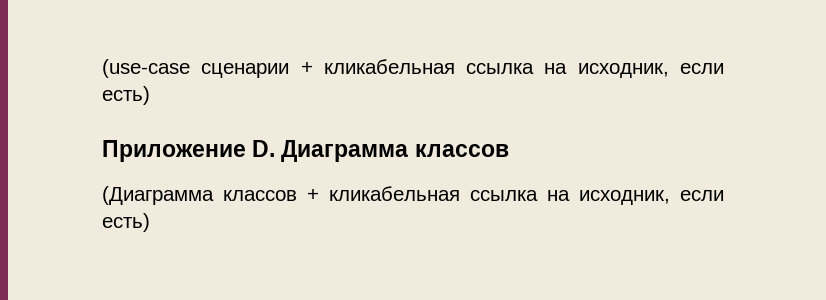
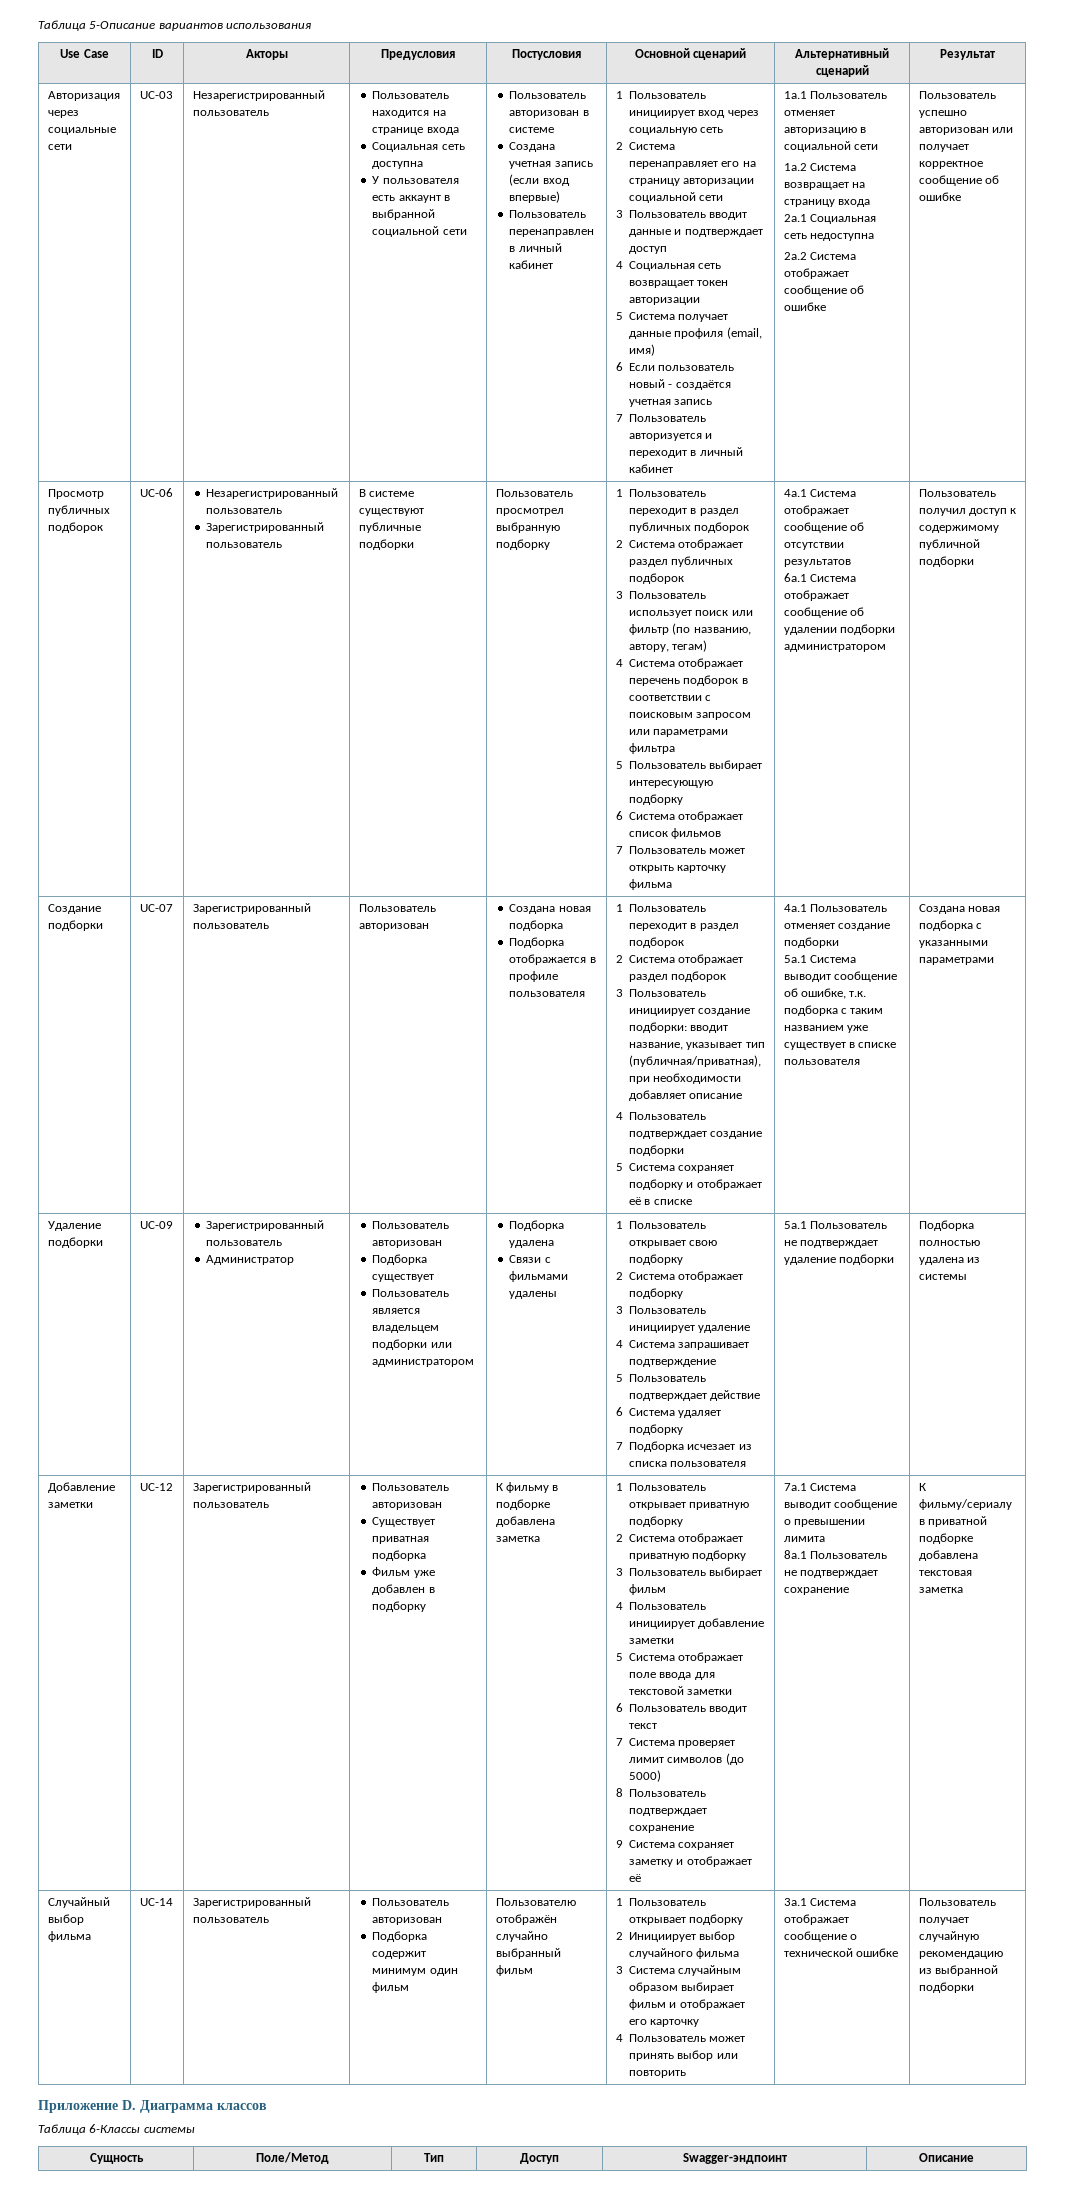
[102,59,724,78] [102,86,150,105] [102,140,509,162] [102,186,724,205] [102,213,150,232] (use-case сценарии + кликабельная ссылка на исходник, если есть) // Приложение D. Диаграмма классов // (Диаграмма классов + кликабельная ссылка на исходник, если есть) -> [38,20,312,31] [60,49,109,58] [151,49,163,58] [245,49,288,60] [381,49,455,60] [512,49,581,60] [634,48,747,60] [795,48,889,60] [815,65,869,77] [940,49,995,60] [47,91,120,101] [47,110,79,118] [47,127,116,135] [47,144,72,150] [139,91,173,99] [192,90,325,101] [192,110,269,116] [372,91,450,99] [372,110,446,118] [372,127,459,135] [372,142,465,152] [372,161,424,169] [372,176,459,184] [372,195,451,203] [372,209,436,220] [372,226,467,237] [509,91,587,99] [509,110,589,118] [509,127,555,133] [509,142,556,152] [509,161,593,169] [509,174,570,186] [509,191,561,203] [509,210,587,218] [509,229,595,237] [509,243,562,252] [509,260,554,269] [615,91,706,99] [628,110,759,118] [628,127,724,135] [615,142,675,150] [628,161,756,169] [628,178,755,186] [628,192,724,203] [615,210,748,220] [628,229,763,237] [628,246,667,254] [615,261,722,271] [628,280,729,288] [628,297,700,305] [615,312,729,322] [628,327,762,339] [628,344,655,356] [615,362,735,371] [628,379,731,390] [628,399,713,407] [615,414,706,422] [628,433,713,441] [628,447,743,458] [628,464,673,473] [783,91,887,99] [783,110,835,116] [783,127,866,135] [783,141,878,152] [783,163,856,171] [783,182,865,190] [783,199,870,207] [783,214,876,224] [783,233,874,241] [783,252,856,260] [783,268,849,279] [783,285,864,296] [783,302,826,311] [918,91,996,99] [918,110,967,118] [918,127,1013,135] [918,144,969,152] [918,161,983,169] [918,175,999,186] [918,192,961,201] [47,489,104,499] [47,505,110,516] [47,522,103,533] [139,488,173,497] [206,488,339,499] [206,508,283,514] [206,522,325,533] [206,542,283,548] [358,489,414,497] [358,508,424,516] [358,522,421,533] [358,539,414,550] [495,489,573,497] [495,508,564,516] [495,522,560,533] [495,539,550,550] [615,489,706,497] [628,508,739,516] [628,522,750,533] [615,539,744,550] [628,556,734,567] [628,573,684,584] [615,591,706,599] [628,610,753,618] [628,623,751,635] [628,640,708,652] [615,658,744,669] [628,675,748,686] [628,695,712,701] [628,712,752,720] [628,729,729,737] [628,743,675,754] [615,760,763,771] [628,780,713,788] [628,794,683,805] [615,811,744,822] [628,828,722,839] [615,846,746,854] [628,865,727,873] [628,879,672,890] [783,489,856,497] [783,505,849,516] [783,522,864,533] [783,542,844,550] [783,559,851,567] [783,573,856,582] [783,590,849,601] [783,607,864,618] [783,624,895,635] [783,644,886,652] [918,489,996,497] [918,508,1017,516] [918,525,999,533] [918,539,980,550] [918,556,974,567] [47,904,101,914] [47,920,103,931] [139,904,173,912] [192,903,311,914] [192,923,269,929] [358,904,436,912] [358,923,429,931] [509,904,591,914] [509,920,564,931] [509,937,565,948] [509,954,596,965] [509,971,559,982] [509,991,586,997] [615,904,706,912] [628,923,739,931] [628,937,684,948] [615,954,744,965] [628,971,727,982] [615,989,706,997] [628,1008,751,1016] [628,1022,729,1033] [628,1042,765,1050] [628,1055,761,1067] [628,1073,742,1084] [628,1090,743,1101] [615,1112,706,1120] [628,1131,763,1139] [628,1145,684,1156] [615,1163,735,1173] [628,1179,762,1190] [628,1197,692,1205] [783,904,887,912] [783,923,890,931] [783,937,839,948] [783,955,856,963] [783,971,897,982] [783,988,867,999] [783,1005,884,1016] [783,1025,868,1033] [783,1042,897,1050] [783,1059,860,1065] [918,904,1000,914] [918,920,982,931] [918,940,988,948] [918,957,994,965] [47,1221,101,1231] [47,1237,103,1248] [139,1221,173,1229] [206,1220,325,1231] [206,1240,283,1246] [206,1255,295,1265] [372,1221,450,1229] [372,1240,443,1248] [372,1254,428,1265] [372,1274,435,1282] [372,1289,450,1297] [372,1308,421,1314] [372,1325,440,1333] [372,1339,452,1350] [372,1359,475,1367] [509,1220,565,1231] [509,1240,555,1248] [509,1255,551,1263] [509,1271,569,1282] [509,1291,558,1299] [615,1221,706,1229] [628,1240,718,1248] [628,1254,683,1265] [615,1271,744,1282] [628,1288,683,1299] [615,1306,706,1314] [628,1325,751,1333] [615,1340,750,1350] [628,1359,716,1367] [615,1374,706,1382] [628,1390,761,1401] [615,1407,722,1418] [628,1424,683,1435] [615,1441,752,1452] [628,1461,747,1467] [783,1221,887,1229] [783,1240,878,1248] [783,1254,894,1265] [918,1220,974,1231] [918,1240,980,1246] [918,1257,980,1265] [918,1274,967,1280] [47,1482,115,1493] [47,1502,93,1508] [139,1483,173,1491] [192,1482,311,1493] [192,1502,269,1508] [372,1483,450,1491] [372,1502,443,1510] [372,1517,436,1527] [372,1536,430,1544] [372,1550,427,1561] [372,1567,435,1578] [372,1584,435,1595] [372,1601,427,1612] [495,1482,559,1493] [495,1499,550,1510] [495,1516,555,1527] [495,1536,540,1542] [615,1483,706,1491] [628,1502,750,1510] [628,1516,683,1527] [615,1533,744,1544] [628,1550,747,1561] [615,1567,763,1578] [628,1584,666,1595] [615,1602,706,1610] [628,1618,765,1629] [628,1638,674,1644] [615,1652,744,1663] [628,1672,715,1680] [628,1686,733,1695] [615,1703,748,1714] [628,1723,657,1729] [615,1738,736,1748] [628,1753,744,1765] [628,1770,661,1782] [615,1788,706,1797] [628,1808,707,1816] [628,1825,694,1833] [615,1840,735,1850] [628,1856,752,1867] [628,1874,641,1882] [783,1483,856,1491] [783,1499,897,1510] [783,1519,865,1527] [783,1536,825,1542] [783,1550,887,1559] [783,1570,878,1578] [783,1587,849,1595] [918,1483,926,1491] [918,1499,1012,1510] [918,1516,987,1527] [918,1533,973,1544] [918,1550,978,1561] [918,1570,972,1576] [918,1587,963,1593] [47,1897,110,1908] [47,1914,84,1925] [47,1931,91,1942] [139,1898,173,1906] [192,1897,311,1908] [192,1917,269,1923] [372,1898,450,1906] [372,1917,443,1925] [372,1931,428,1942] [372,1951,427,1959] [372,1968,458,1976] [372,1982,410,1993] [495,1898,576,1906] [495,1914,557,1925] [495,1931,548,1942] [495,1948,561,1959] [495,1965,533,1976] [615,1898,706,1906] [628,1914,744,1925] [615,1931,736,1942] [628,1948,740,1959] [615,1965,742,1976] [628,1982,735,1993] [628,1999,745,2010] [628,2019,700,2027] [615,2034,746,2042] [628,2050,738,2061] [628,2070,686,2078] [783,1898,856,1906] [783,1914,849,1925] [783,1931,857,1942] [783,1948,898,1957] [918,1898,996,1906] [918,1917,969,1925] [918,1931,979,1942] [918,1951,1003,1959] [918,1965,998,1976] [918,1982,974,1993] [38,2100,267,2113] [38,2124,195,2135] [89,2153,144,2164] [256,2152,329,2164] [424,2153,444,2162] [520,2153,559,2164] [682,2153,787,2164] [919,2153,974,2162] Таблица 5-Описание вариантов использования // Use Case | ID | Акторы | Предусловия | Постусловия | Основной сценарий | Альтернативный сценарий | Результат // Авторизация через социальные сети | UC-03 | Незарегистрированный пользователь | Пользователь находится на странице входа // Социальная сеть доступна // У пользователя есть аккаунт в выбранной социальной сети | Пользователь авторизован в системе // Создана учетная запись (если вход впервые) // Пользователь перенаправлен в личный кабинет | 1 Пользователь инициирует вход через социальную сеть // 2 Система перенаправляет его на страницу авторизации социальной сети // 3 Пользователь вводит данные и подтверждает доступ // 4 Социальная сеть возвращает токен авторизации // 5 Система получает данные профиля (email, имя) // 6 Если пользователь новый - создаётся учетная запись // 7 Пользователь авторизуется и переходит в личный кабинет | 1а.1 Пользователь отменяет авторизацию в социальной сети // 1а.2 Система возвращает на страницу входа // 2а.1 Социальная сеть недоступна // 2а.2 Система отображает сообщение об ошибке | Пользователь успешно авторизован или получает корректное сообщение об ошибке // Просмотр публичных подборок | UC-06 | Незарегистрированный пользователь // Зарегистрированный пользователь | В системе существуют публичные подборки | Пользователь просмотрел выбранную подборку | 1 Пользователь переходит в раздел публичных подборок // 2 Система отображает раздел публичных подборок // 3 Пользователь использует поиск или фильтр (по названию, автору, тегам) // 4 Система отображает перечень подборок в соответствии с поисковым запросом или параметрами фильтра // 5 Пользователь выбирает интересующую подборку // 6 Система отображает список фильмов // 7 Пользователь может открыть карточку фильма | 4а.1 Система отображает сообщение об отсутствии результатов // 6а.1 Система отображает сообщение об удалении подборки администратором | Пользователь получил доступ к содержимому публичной подборки // Создание подборки | UC-07 | Зарегистрированный пользователь | Пользователь авторизован | Создана новая подборка // Подборка отображается в профиле пользователя | 1 Пользователь переходит в раздел подборок // 2 Система отображает раздел подборок // 3 Пользователь инициирует создание подборки: вводит название, указывает тип (публичная/приватная), при необходимости добавляет описание // 4 Пользователь подтверждает создание подборки // 5 Система сохраняет подборку и отображает её в списке | 4а.1 Пользователь отменяет создание подборки // 5а.1 Система выводит сообщение об ошибке, т.к. подборка с таким названием уже существует в списке пользователя | Создана новая подборка с указанными параметрами // Удаление подборки | UC-09 | Зарегистрированный пользователь // Администратор | Пользователь авторизован // Подборка существует // Пользователь является владельцем подборки или администратором | Подборка удалена // Связи с фильмами удалены | 1 Пользователь открывает свою подборку // 2 Система отображает подборку // 3 Пользователь инициирует удаление // 4 Система запрашивает подтверждение // 5 Пользователь подтверждает действие // 6 Система удаляет подборку // 7 Подборка исчезает из списка пользователя | 5а.1 Пользователь не подтверждает удаление подборки | Подборка полностью удалена из системы // Добавление заметки | UC-12 | Зарегистрированный пользователь | Пользователь авторизован // Существует приватная подборка // Фильм уже добавлен в подборку | К фильму в подборке добавлена заметка | 1 Пользователь открывает приватную подборку // 2 Система отображает приватную подборку // 3 Пользователь выбирает фильм // 4 Пользователь инициирует добавление заметки // 5 Система отображает поле ввода для текстовой заметки // 6 Пользователь вводит текст // 7 Система проверяет лимит символов (до 5000) // 8 Пользователь подтверждает сохранение // 9 Система сохраняет заметку и отображает её | 7а.1 Система выводит сообщение о превышении лимита // 8а.1 Пользователь не подтверждает сохранение | К фильму/сериалу в приватной подборке добавлена текстовая заметка // Случайный выбор фильма | UC-14 | Зарегистрированный пользователь | Пользователь авторизован // Подборка содержит минимум один фильм | Пользователю отображён случайно выбранный фильм | 1 Пользователь открывает подборку // 2 Инициирует выбор случайного фильма // 3 Система случайным образом выбирает фильм и отображает его карточку // 4 Пользователь может принять выбор или повторить | 3а.1 Система отображает сообщение о технической ошибке | Пользователь получает случайную рекомендацию из выбранной подборки // Приложение D. Диаграмма классов // Таблица 6-Классы системы // Сущность | Поле/Метод | Тип | Доступ | Swagger-эндпоинт | Описание

